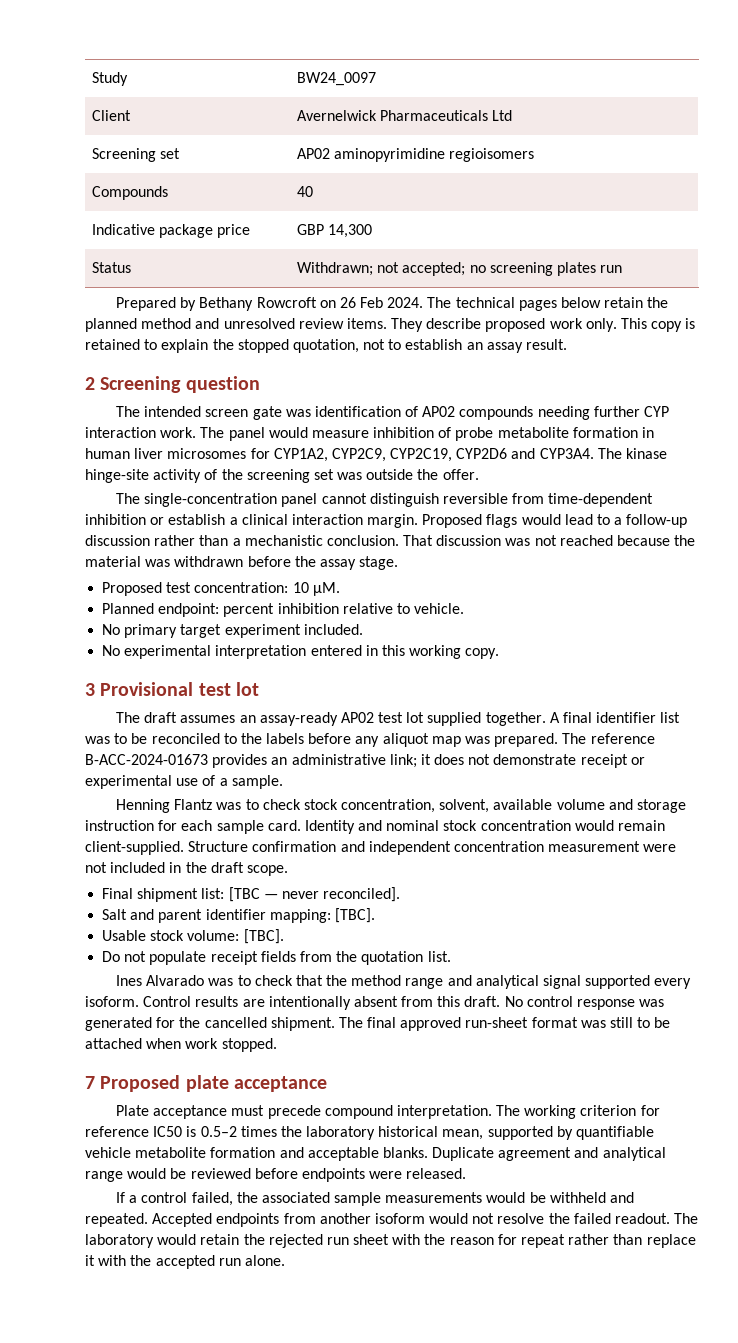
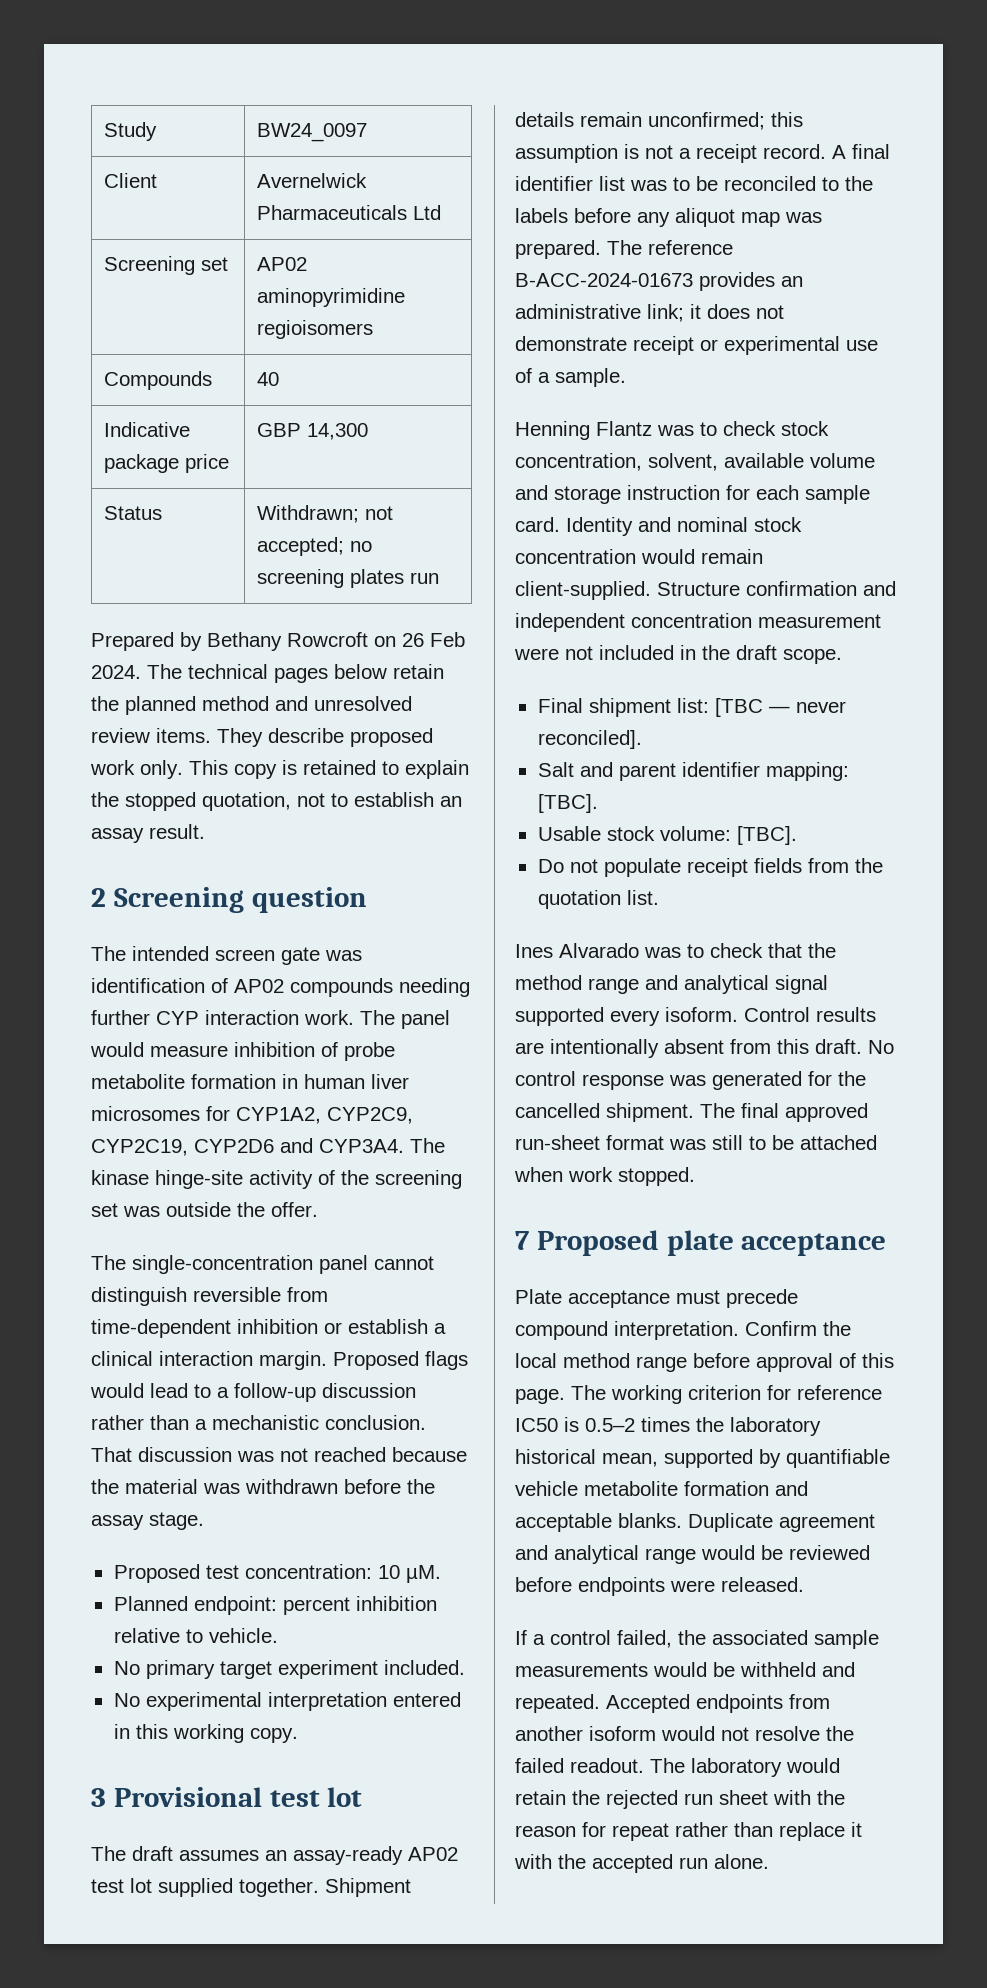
(546, 719) none -> [325,1878,411,1897] [515,112,803,130] [515,144,826,163] Shipment details remain unconfirmed; this assumption is not a receipt record.
(492, 1112) none -> [745,1321,851,1336] [515,1353,894,1372] [515,1389,565,1404] Confirm the local method range before approval of this page.

